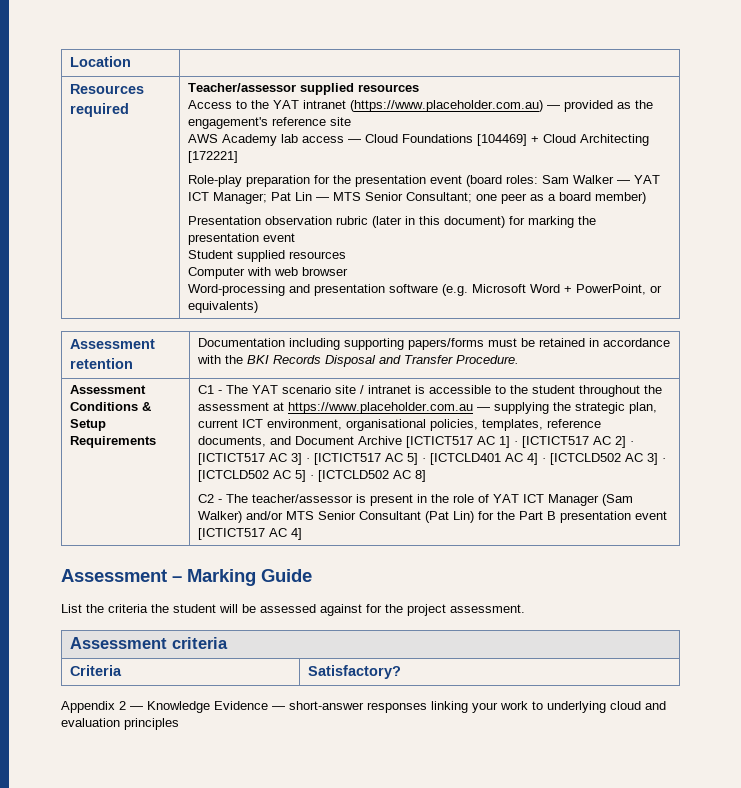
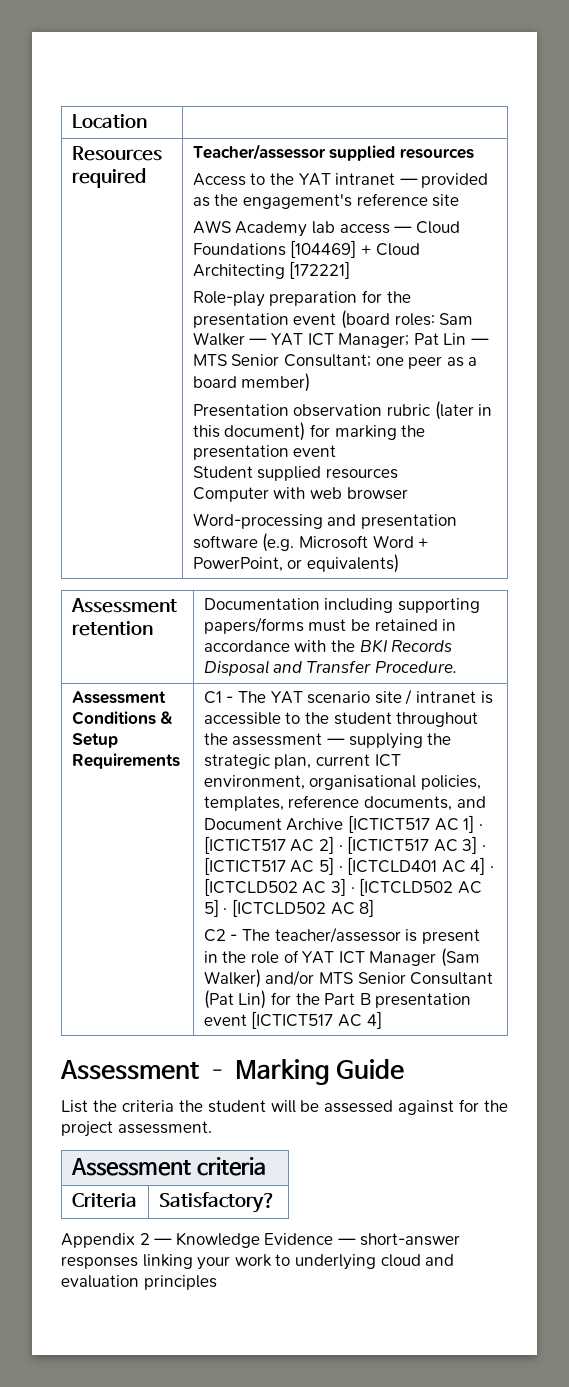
[350,100,544,112] (https://www.placeholder.com.au) -> (396, 179) none
[273,402,474,414] at https://www.placeholder.com.au -> (323, 739) none

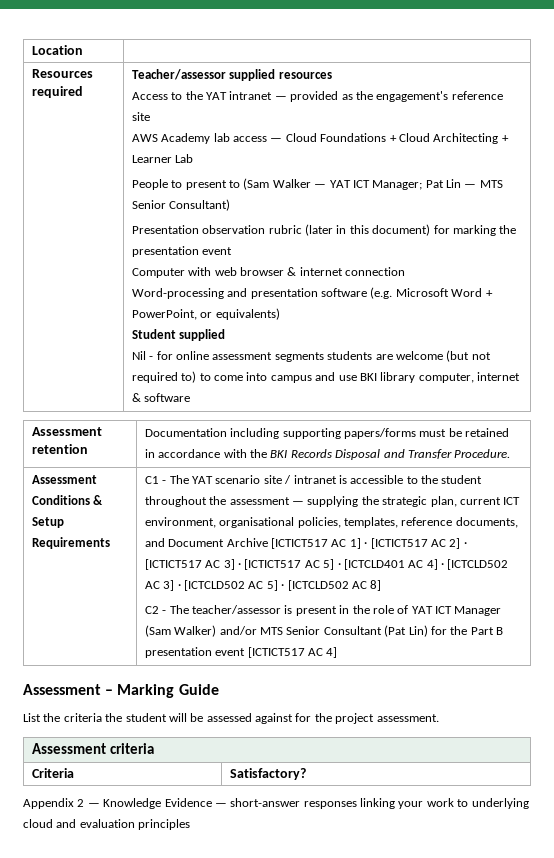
[290,240,357,258] [104469] -> (387, 137) none
[289,261,351,279] [192,290,411,307] [192,310,474,329] [172221] // Role-play preparation for the presentation event (board roles: Sam -> [501,135,509,142] [131,154,194,163] [131,178,270,190] + Learner Lab // People to present to (Sam
[283,354,478,369] [192,373,311,392] Consultant; one peer as a board member) -> [169,199,231,211] Consultant)
[192,466,398,481] // Student supplied resources -> (233, 251) none
(408, 493) none -> [287,267,406,276] & internet connection
(399, 563) none -> [131,329,226,341] [131,350,491,362] [131,371,521,383] [131,393,191,402] // Student supplied // Nil - for online assessment segments students are welcome (but not required to) to come into campus and use BKI library computer, internet & software

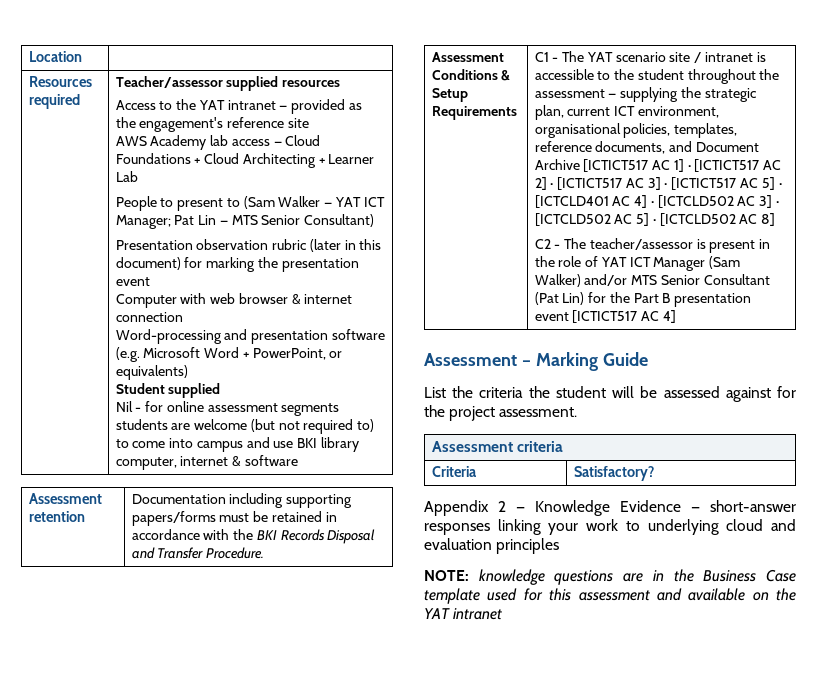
(191, 824) none -> [424,569,796,585] [424,588,796,604] [424,608,503,620] // NOTE: knowledge questions are in the Business Case template used for this assessment and available on the YAT intranet

